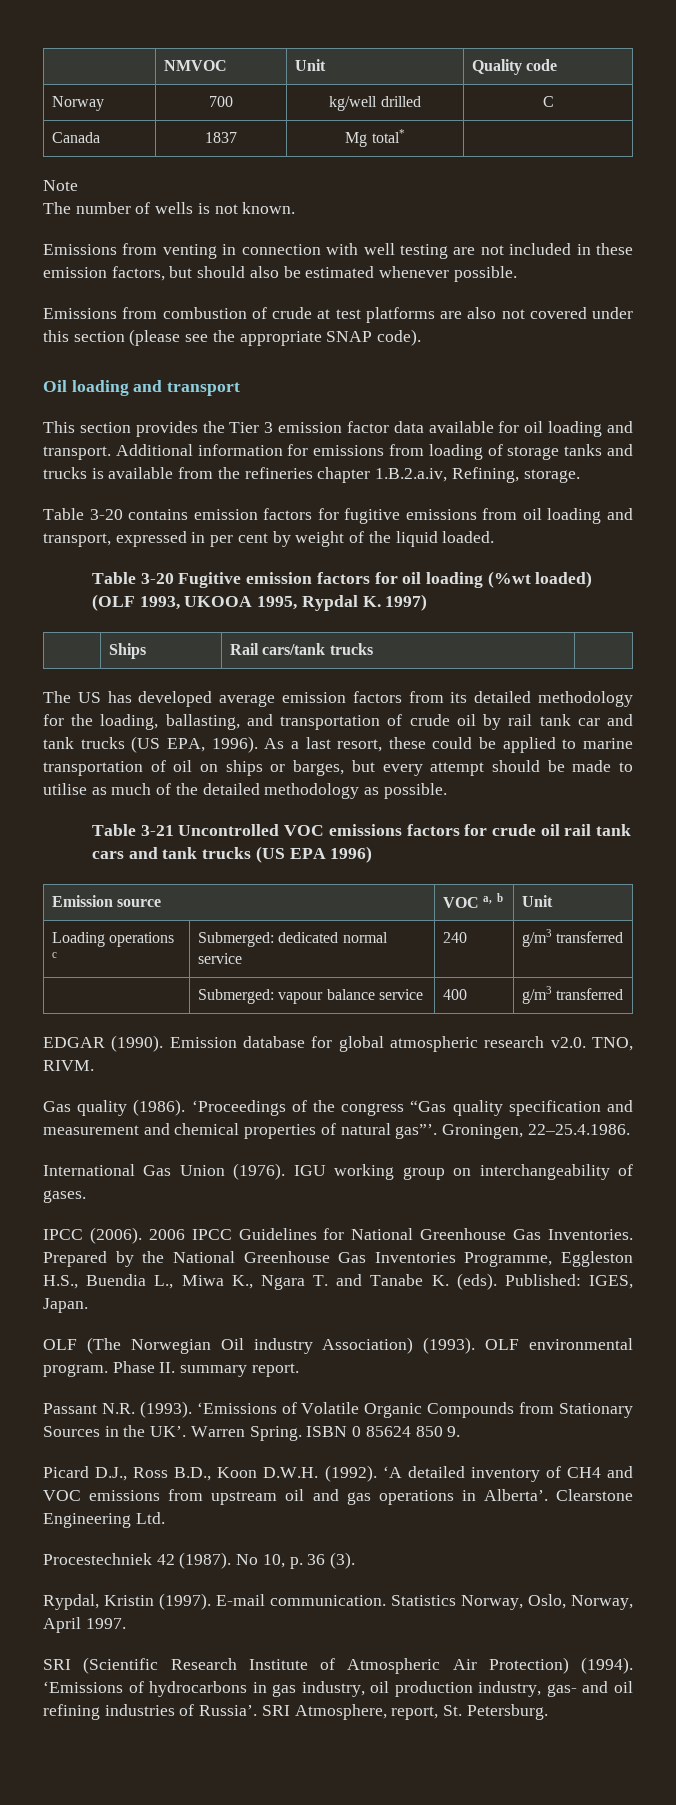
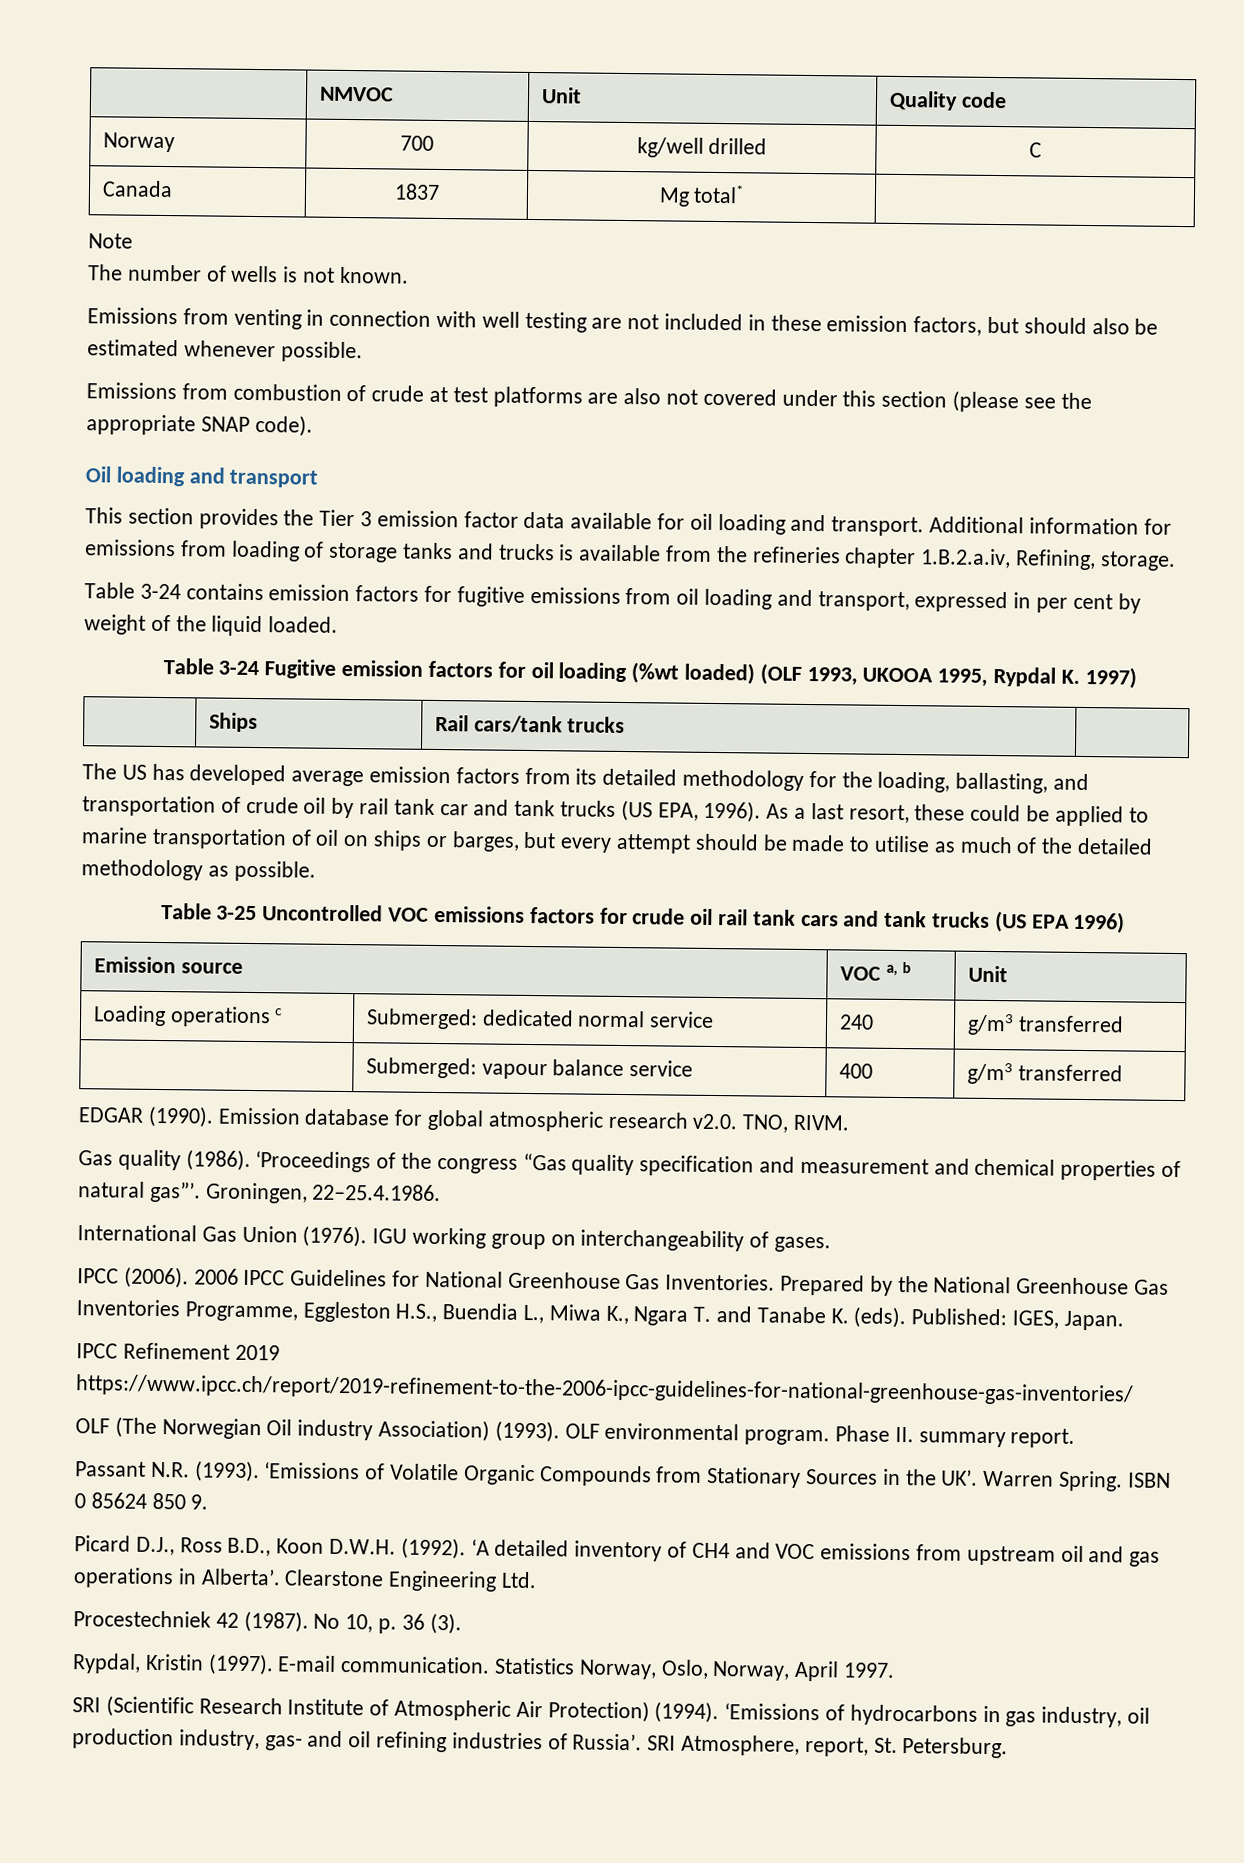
[89,509,123,520] 3-20 -> [139,583,181,600] 3-24
[140,573,174,584] 3-20 -> [218,660,260,676] 3-24
[140,825,174,836] 3-21 -> [216,905,258,921] 3-25
(88, 1305) none -> [76,1342,280,1361] [75,1374,1134,1406] // IPCC Refinement 2019 https://www.ipcc.ch/report/2019-refinement-to-the-2006-ipcc-guidelines-for-national-greenhouse-gas-inventories/

